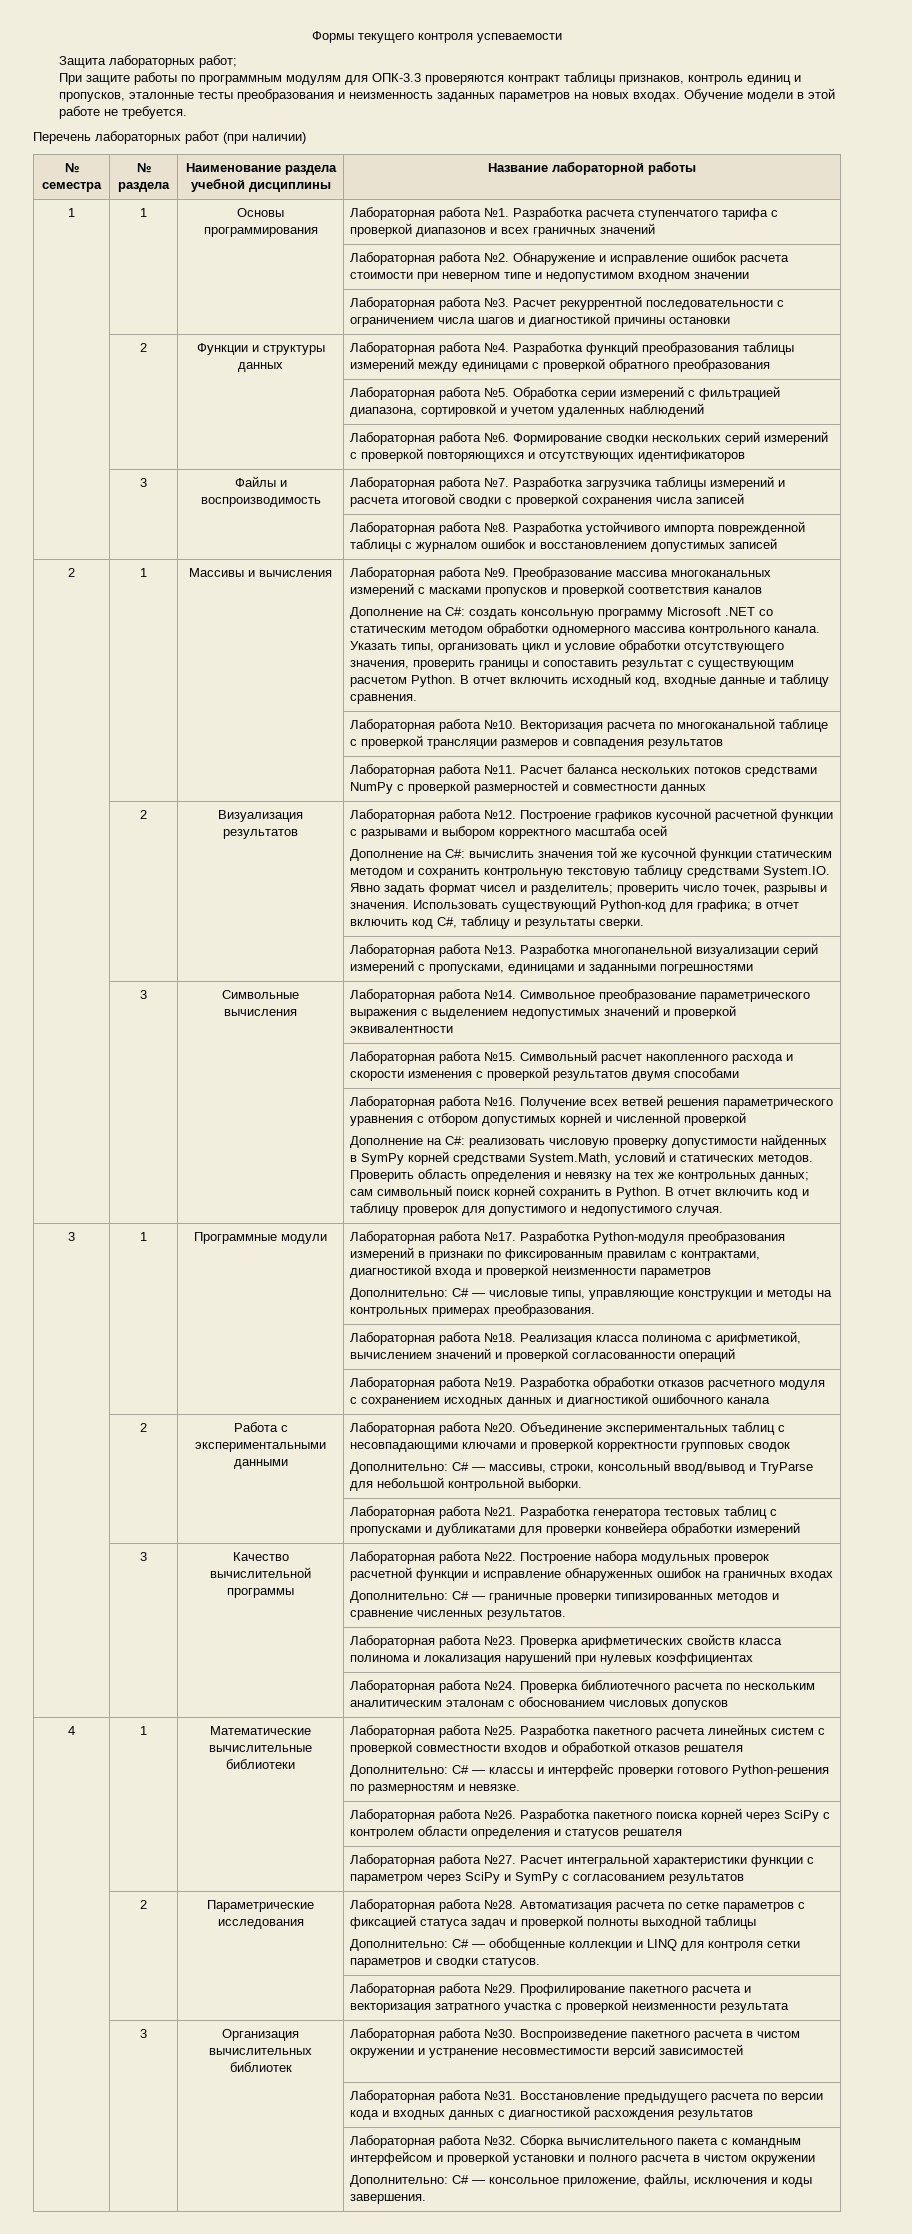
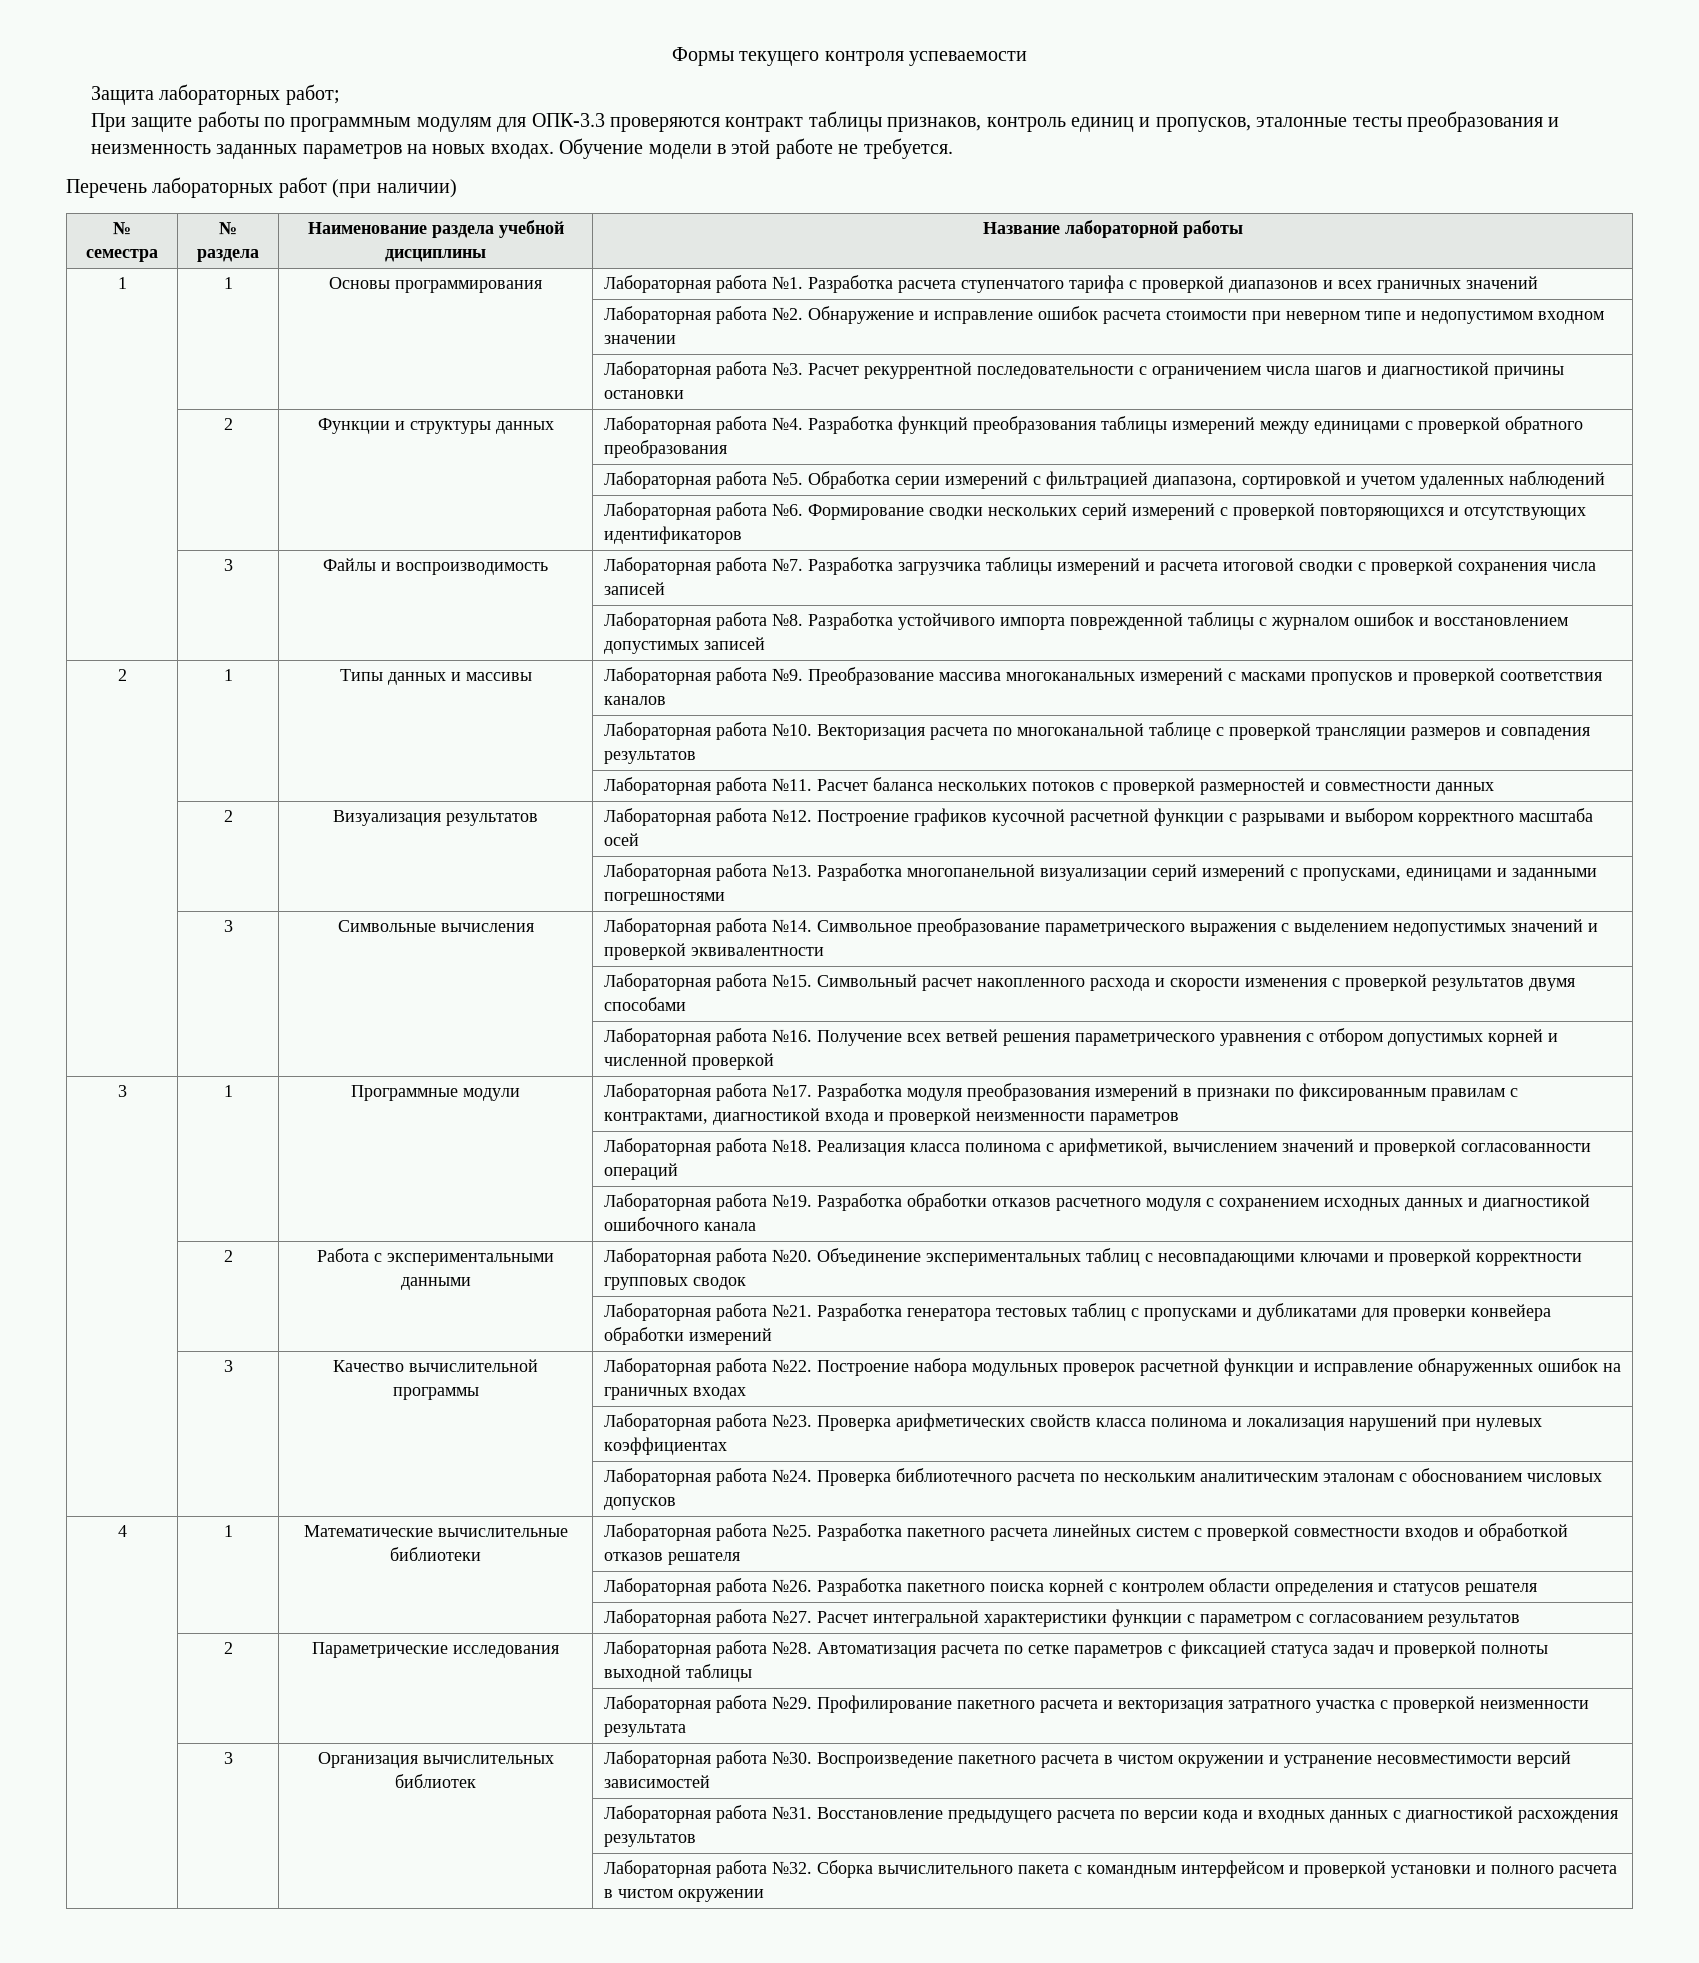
[189,568,332,577] Массивы и вычисления -> [339,669,532,685] Типы данных и массивы
[349,607,773,619] [349,623,820,636] [349,640,784,653] [349,660,794,670] [349,673,829,687] [349,694,417,704] // Дополнение на C#: создать консольную программу Microsoft .NET со статическим методом обработки одномерного массива контрольного канала. Указать типы, организовать цикл и условие обработки отсутствующего значения, проверить границы и сопоставить результат с существующим расчетом Python. В отчет включить исходный код, входные данные и таблицу сравнения. -> (666, 700) none
[744,767,817,777] [349,782,393,794] средствами NumPy -> (1095, 786) none
[349,847,832,861] [349,865,830,878] [349,883,827,895] [349,898,799,912] [349,916,644,929] // Дополнение на C#: вычислить значения той же кусочной функции статическим методом и сохранить контрольную текстовую таблицу средствами System.IO. Явно задать формат чисел и разделитель; проверить число точек, разрывы и значения. Использовать существующий Python-код для графика; в отчет включить код C#, таблицу и результаты сверки. -> (639, 839) none
[349,1134,827,1148] [349,1151,813,1165] [349,1169,809,1182] [349,1185,809,1199] [349,1203,723,1216] // Дополнение на C#: реализовать числовую проверку допустимости найденных в SymPy корней средствами System.Math, условий и статических методов. Проверить область определения и невязку на тех же контрольных данных; сам символьный поиск корней сохранить в Python. В отчет включить код и таблицу проверок для допустимого и недопустимого случая. -> (774, 1061) none
[592,1232,684,1244] Python-модуля -> [906,1088,962,1101] модуля
[349,1288,832,1300] [349,1304,595,1317] // Дополнительно: C# — числовые типы, управляющие конструкции и методы на контрольных примерах преобразования. -> (1179, 1118) none
[349,1460,813,1474] [349,1477,582,1491] // Дополнительно: C# — массивы, строки, консольный ввод/вывод и TryParse для небольшой контрольной выборки. -> (746, 1283) none
[349,1591,779,1603] [349,1610,566,1620] // Дополнительно: C# — граничные проверки типизированных методов и сравнение численных результатов. -> (746, 1393) none
[349,1763,829,1777] [349,1784,520,1794] // Дополнительно: C# — классы и интерфейс проверки готового Python-решения по размерностям и невязке. -> (740, 1558) none
[745,1810,819,1822] через SciPy -> (1104, 1587) none
[426,1872,558,1884] через SciPy и SymPy -> (1291, 1620) none
[349,1938,800,1951] [349,1958,540,1968] // Дополнительно: C# — обобщенные коллекции и LINQ для контроля сетки параметров и сводки статусов. -> (752, 1673) none
[349,2173,812,2187] [349,2194,426,2204] // Дополнительно: C# — консольное приложение, файлы, исключения и коды завершения. -> (764, 1895) none

